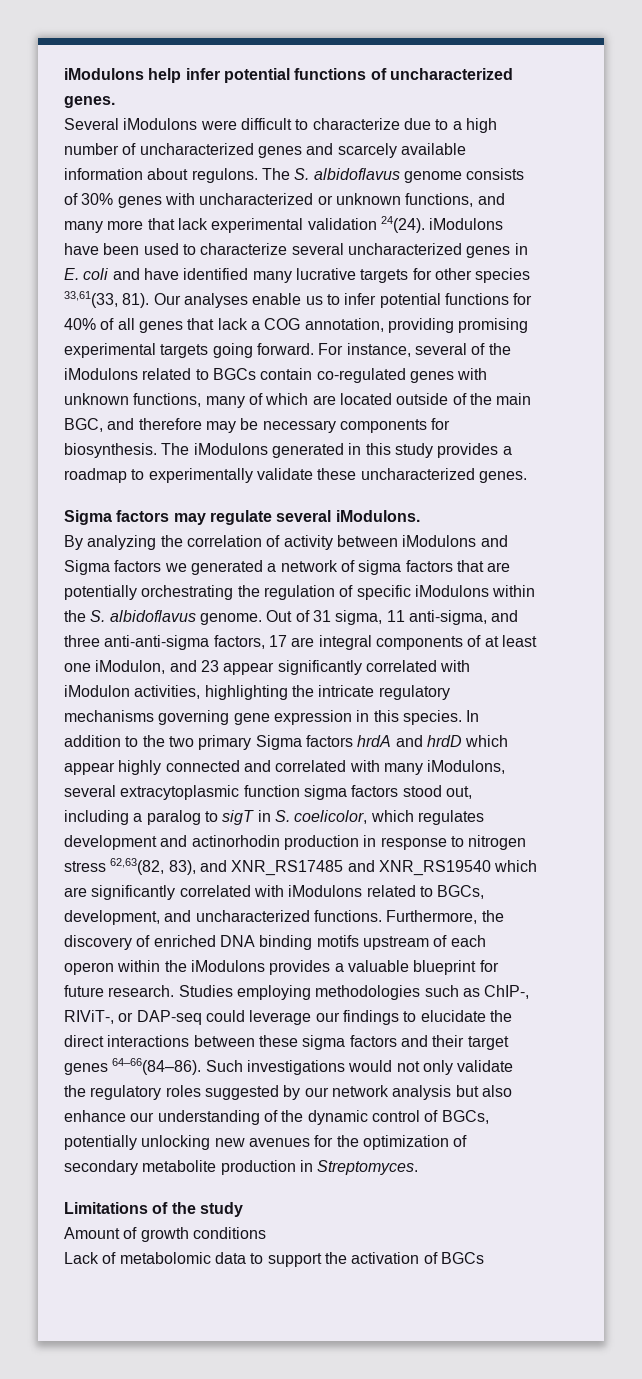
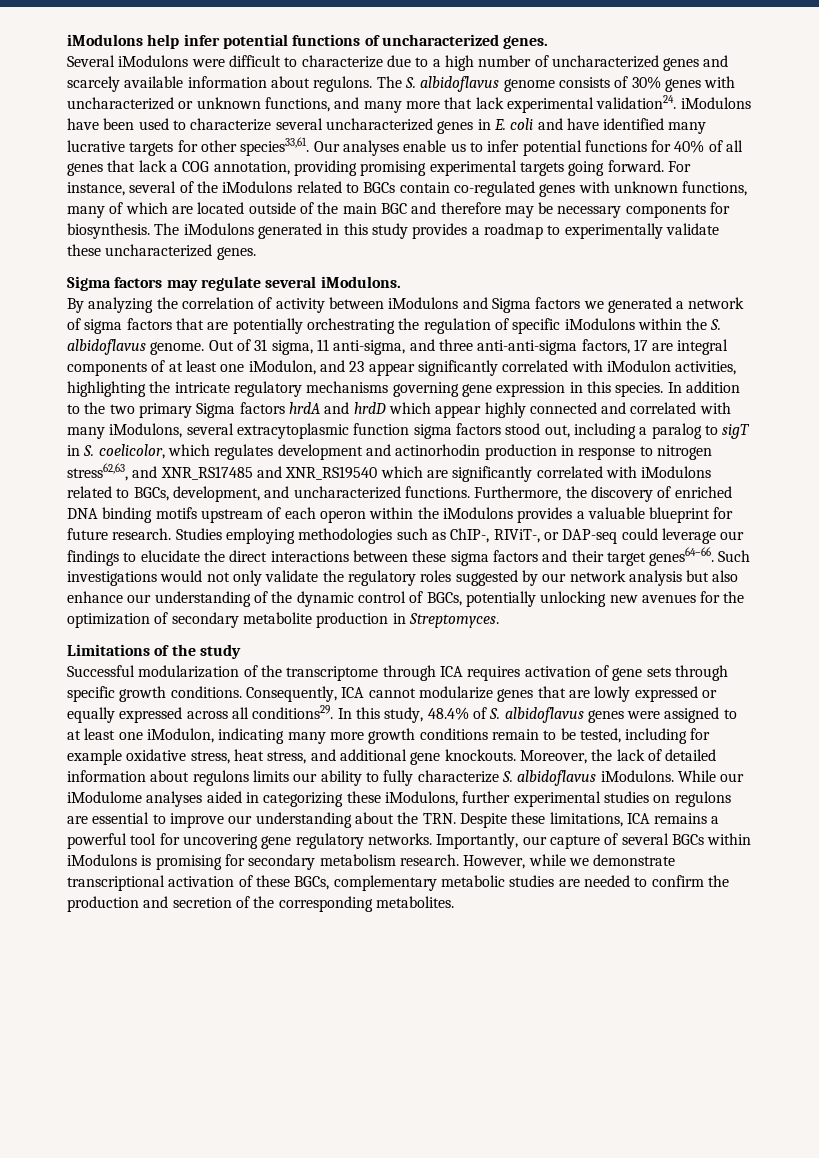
[307,216,425,233] validation 24(24). -> [596,95,677,109] validation24.
[475,268,531,283] [64,291,150,308] species 33,61(33, 81). -> [240,137,310,156] species33,61.
[64,418,103,432] BGC, -> [380,203,407,214] BGC
[64,858,196,875] stress 62,63(82, 83), -> [67,463,128,481] stress62,63,
[64,1058,202,1075] genes 64–66(84–86). -> [649,547,715,566] genes64–66.
[64,1227,266,1242] [64,1252,484,1267] Amount of growth conditions // Lack of metabolomic data to support the activation of BGCs -> [67,665,728,681] [67,686,717,702] [67,705,737,723] [67,728,711,744] [67,749,717,765] [67,770,745,786] [67,791,731,807] [67,812,720,828] [67,833,752,849] [67,854,676,870] [67,875,729,891] [67,896,454,912] Successful modularization of the transcriptome through ICA requires activation of gene sets through specific growth conditions. Consequently, ICA cannot modularize genes that are lowly expressed or equally expressed across all conditions29. In this study, 48.4% of S. albidoflavus genes were assigned to at least one iModulon, indicating many more growth conditions remain to be tested, including for example oxidative stress, heat stress, and additional gene knockouts. Moreover, the lack of detailed information about regulons limits our ability to fully characterize S. albidoflavus iModulons. While our iModulome analyses aided in categorizing these iModulons, further experimental studies on regulons are essential to improve our understanding about the TRN. Despite these limitations, ICA remains a powerful tool for uncovering gene regulatory networks. Importantly, our capture of several BGCs within iModulons is promising for secondary metabolism research. However, while we demonstrate transcriptional activation of these BGCs, complementary metabolic studies are needed to confirm the production and secretion of the corresponding metabolites.

